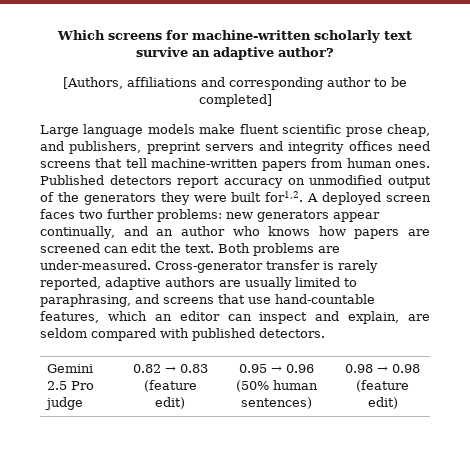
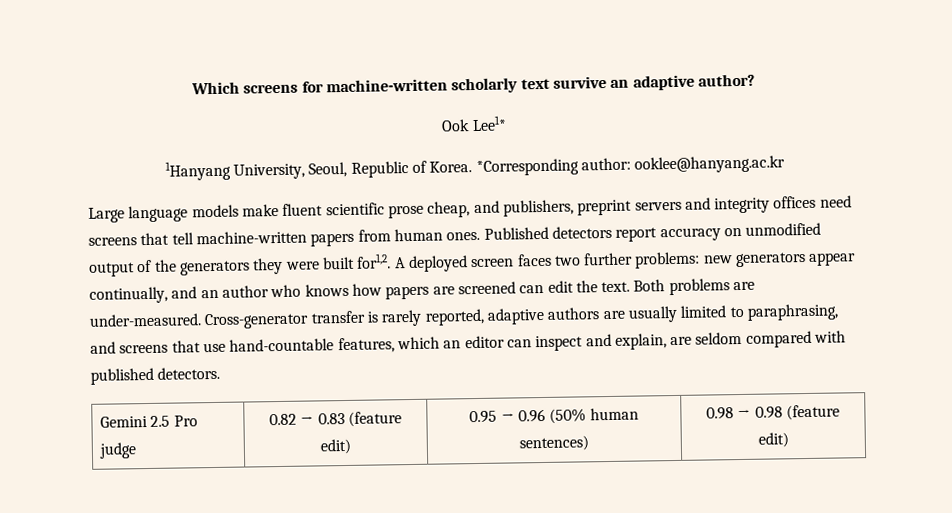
[63,77,407,90] [198,94,272,107] [Authors, affiliations and corresponding author to be completed] -> [441,115,507,132] [164,155,786,181] Ook Lee1* // 1Hanyang University, Seoul, Republic of Korea. *Corresponding author: ooklee@hanyang.ac.kr

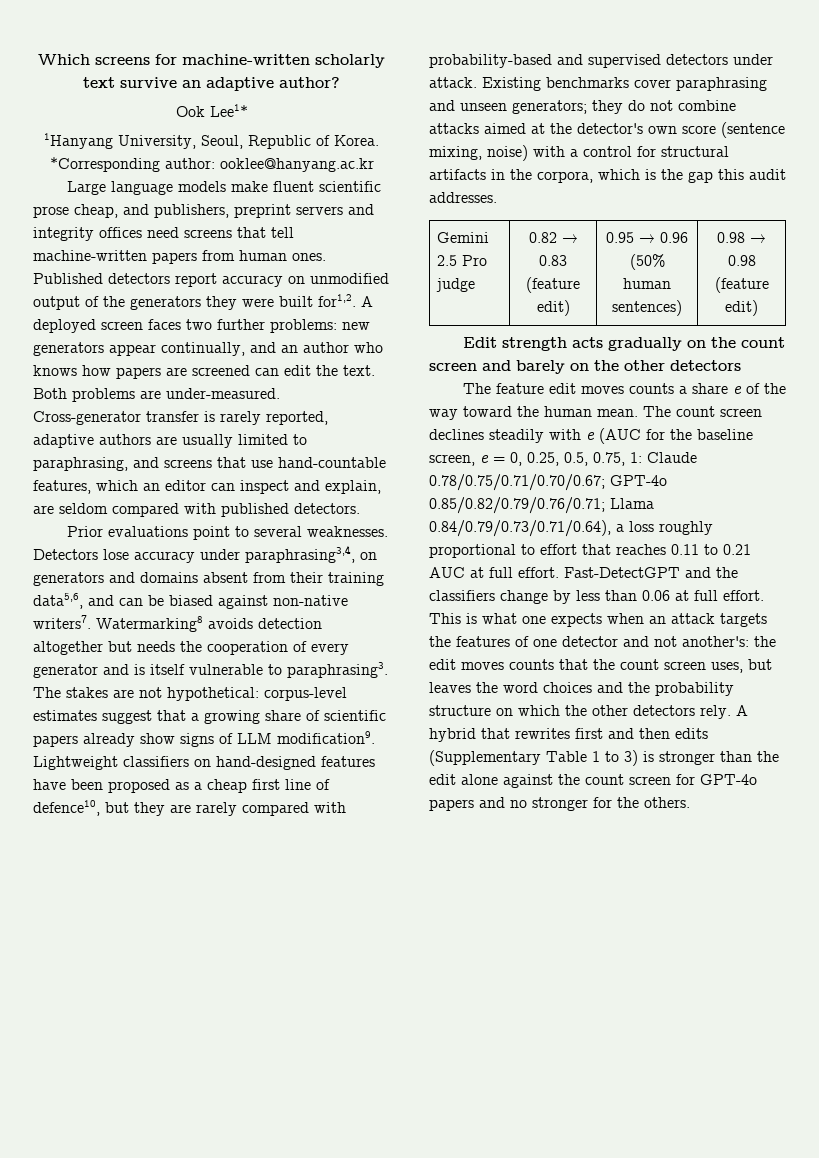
(221, 373) none -> [66,526,388,540] [33,545,377,563] [33,572,384,586] [33,593,348,609] [33,615,322,632] [33,641,349,655] [33,662,388,678] [33,687,347,701] [33,710,386,724] [33,731,375,747] [33,756,375,770] [33,779,330,793] [33,800,346,816] [429,54,773,68] [429,77,767,91] [429,100,736,114] [429,122,785,138] [429,145,729,161] [429,169,786,183] [429,192,497,203] // Prior evaluations point to several weaknesses. Detectors lose accuracy under paraphrasing3,4, on generators and domains absent from their training data5,6, and can be biased against non-native writers7. Watermarking8 avoids detection altogether but needs the cooperation of every generator and is itself vulnerable to paraphrasing3. The stakes are not hypothetical: corpus-level estimates suggest that a growing share of scientific papers already show signs of LLM modification9. Lightweight classifiers on hand-designed features have been proposed as a cheap first line of defence10, but they are rarely compared with probability-based and supervised detectors under attack. Existing benchmarks cover paraphrasing and unseen generators; they do not combine attacks aimed at the detector's own score (sentence mixing, noise) with a control for structural artifacts in the corpora, which is the gap this audit addresses.
(789, 440) none -> [462,337,785,351] [429,360,741,374] [462,383,786,394] [429,406,762,420] [429,428,753,444] [429,452,697,466] [429,474,667,491] [429,497,654,514] [429,520,713,537] [429,544,751,558] [429,567,738,578] [429,590,764,604] [429,613,767,627] [429,636,776,647] [429,659,772,673] [429,682,734,696] [429,705,748,719] [429,728,708,742] [429,750,779,766] [429,774,757,788] [429,797,690,811] // Edit strength acts gradually on the count screen and barely on the other detectors // The feature edit moves counts a share e of the way toward the human mean. The count screen declines steadily with e (AUC for the baseline screen, e = 0, 0.25, 0.5, 0.75, 1: Claude 0.78/0.75/0.71/0.70/0.67; GPT-4o 0.85/0.82/0.79/0.76/0.71; Llama 0.84/0.79/0.73/0.71/0.64), a loss roughly proportional to effort that reaches 0.11 to 0.21 AUC at full effort. Fast-DetectGPT and the classifiers change by less than 0.06 at full effort. This is what one expects when an attack targets the features of one detector and not another's: the edit moves counts that the count screen uses, but leaves the word choices and the probability structure on which the other detectors rely. A hybrid that rewrites first and then edits (Supplementary Table 1 to 3) is stronger than the edit alone against the count screen for GPT-4o papers and no stronger for the others.

